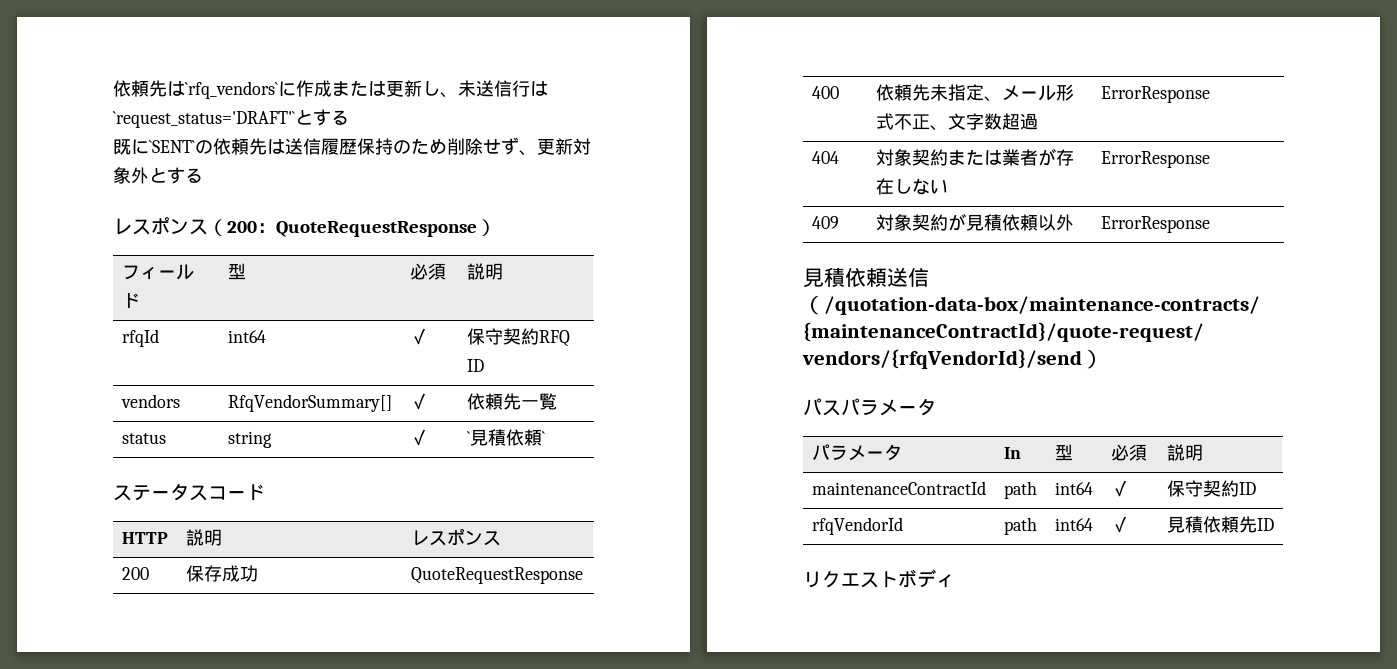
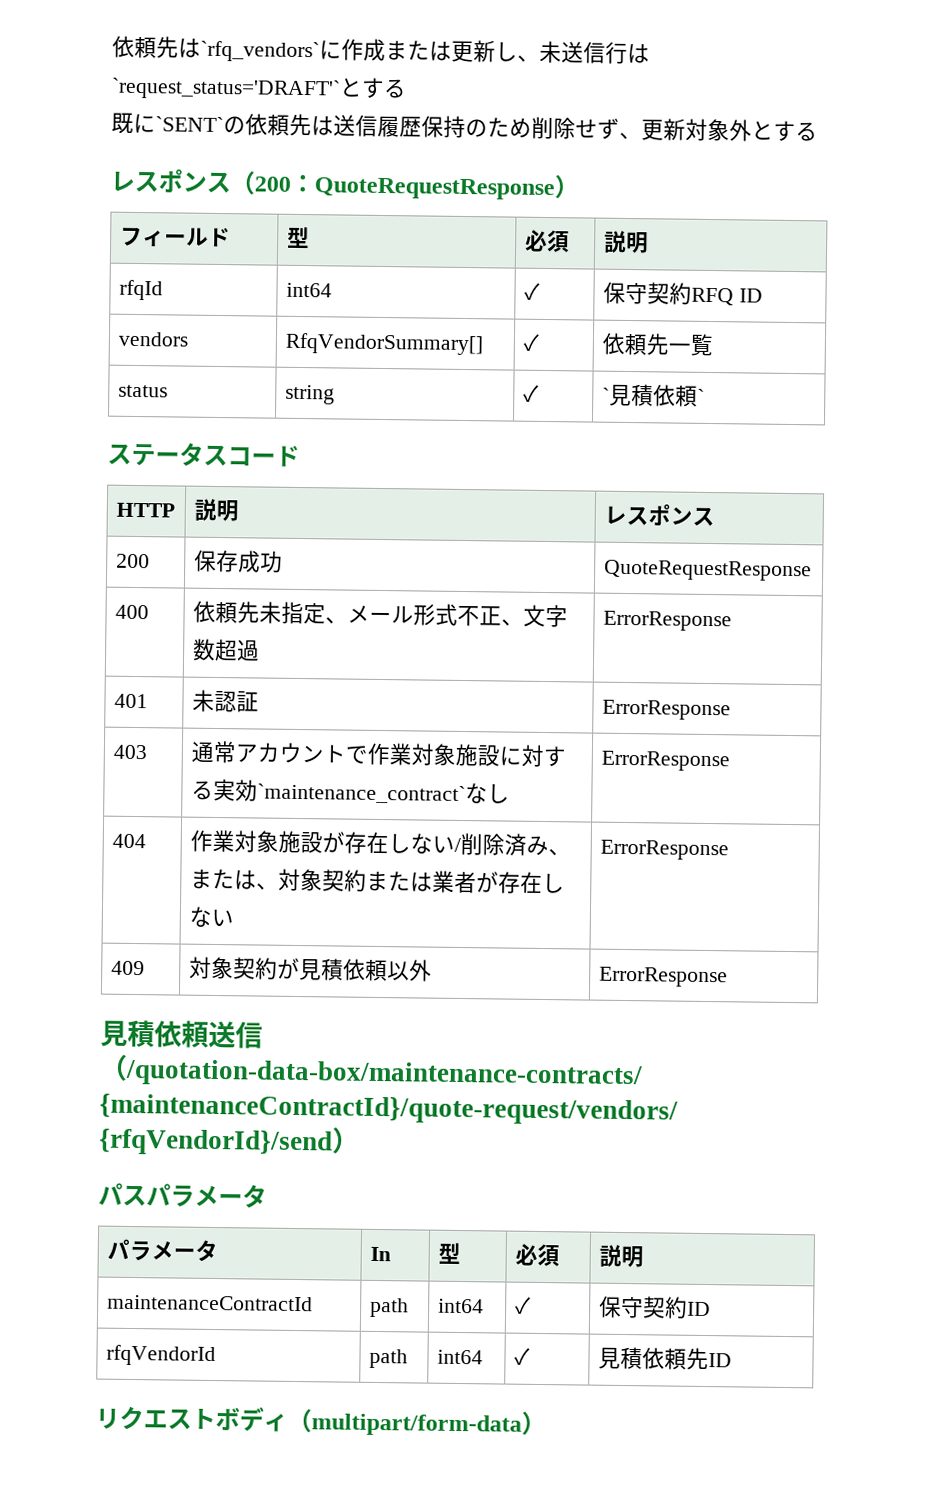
[811,151,839,164] 404 | -> [113,693,148,709] [191,689,259,713] [601,699,731,721] [112,744,147,760] [190,740,566,767] [190,778,510,805] [600,750,730,772] [111,833,146,849] [189,829,571,857] [189,868,279,890] 401 | 未認証 | ErrorResponse // 403 | 通常アカウントで作業対象施設に対する実効`maintenance_contract`なし | ErrorResponse // 404 | 作業対象施設が存在しない/削除済み、または、
(955, 581) none -> [287,1407,546,1437] （multipart/form-data）

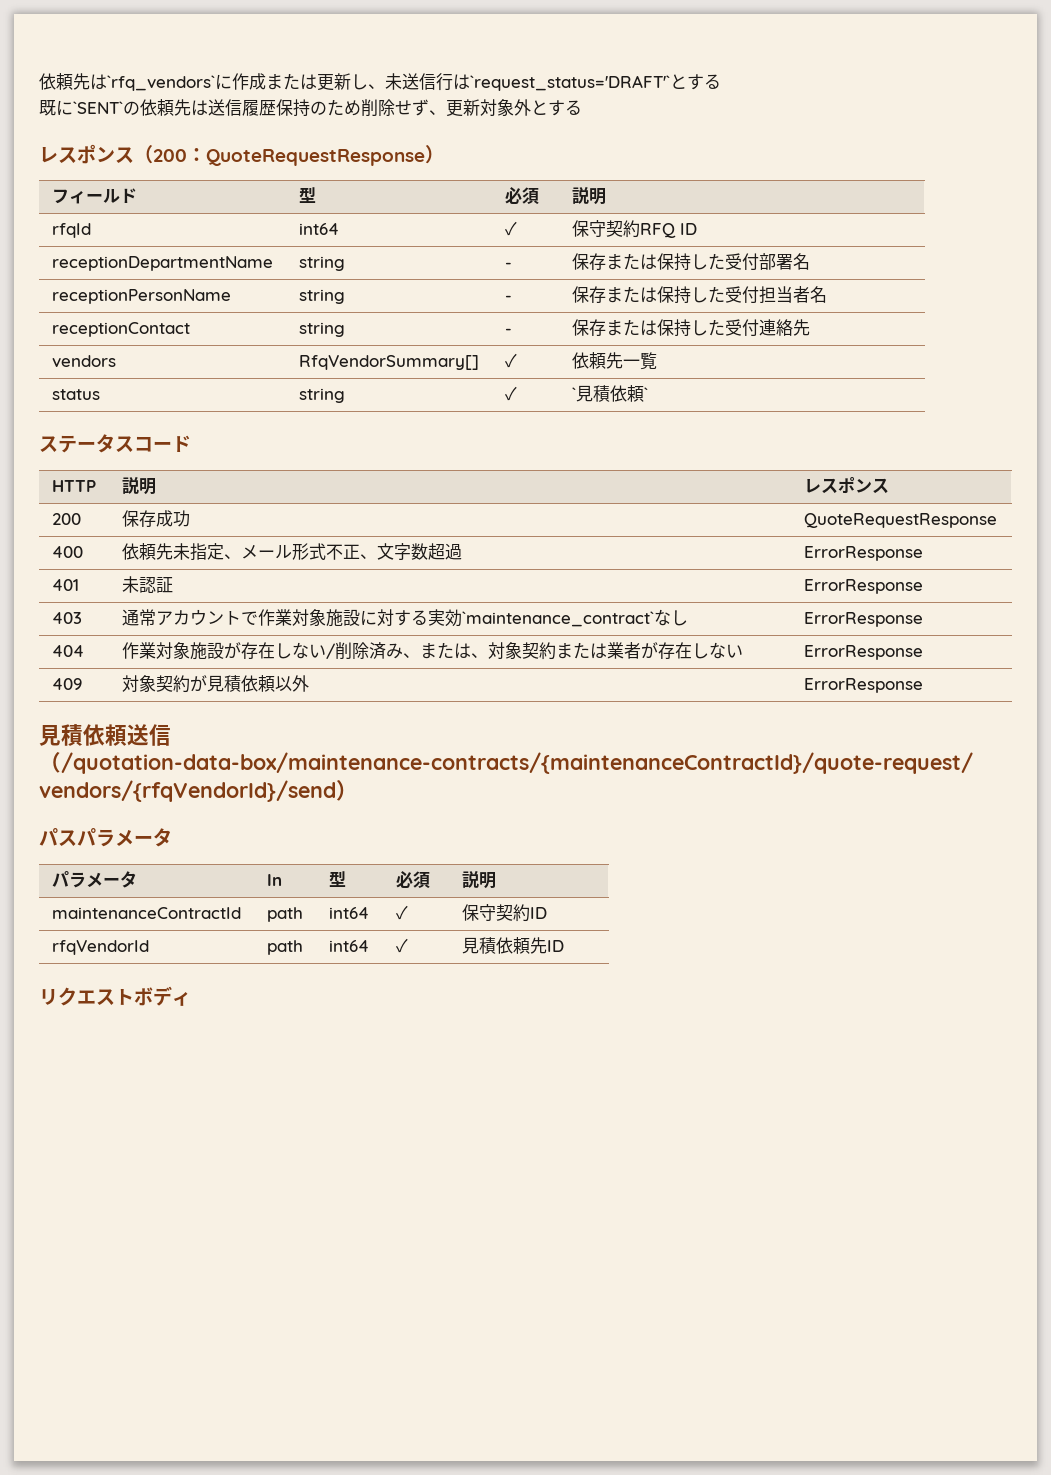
(763, 295) none -> [51,256,273,271] [298,256,345,271] [504,262,512,268] [571,253,810,271] [51,289,231,304] [298,289,345,304] [504,295,512,301] [571,286,827,304] [51,322,190,337] [298,322,345,337] [504,328,512,334] [571,319,810,337] // receptionDepartmentName | string | - | 保存または保持した受付部署名 // receptionPersonName | string | - | 保存または保持した受付担当者名 // receptionContact | string | - | 保存または保持した受付連絡先
[287,1407,546,1437] （multipart/form-data） -> (191, 999) none

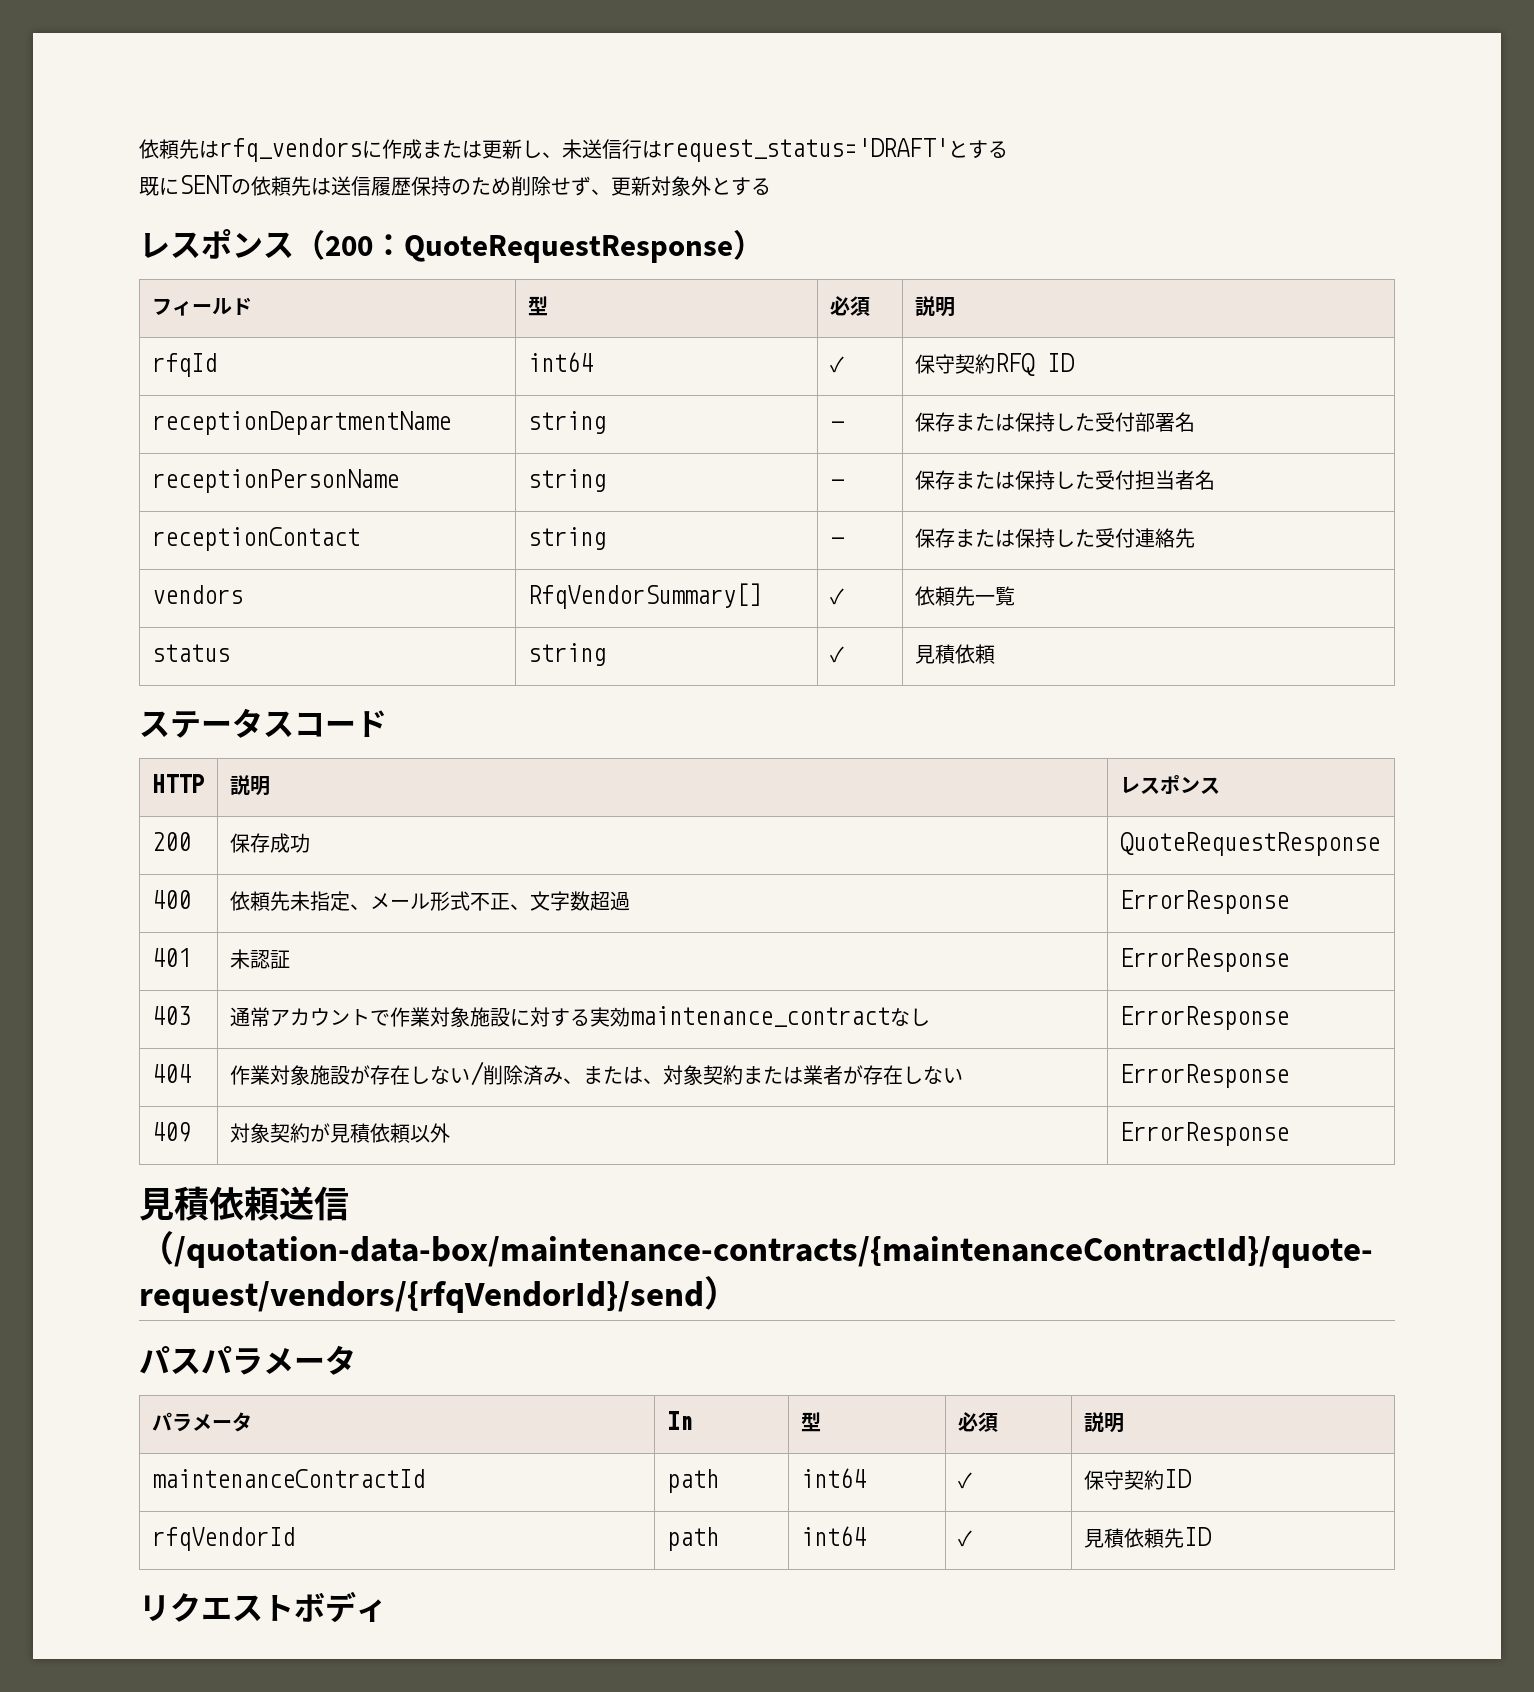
[39,73,215,91] 依頼先は`rfq_vendors` -> [139,138,362,162] 依頼先はrfq_vendors
[470,75,670,91] `request_status='DRAFT'` -> [662,138,948,162] request_status='DRAFT'
[73,101,123,114] `SENT` -> [179,175,232,194] SENT
[571,385,648,402] `見積依頼` -> [914,644,995,664] 見積依頼
[461,611,654,627] `maintenance_contract` -> [629,1006,890,1027] maintenance_contract

